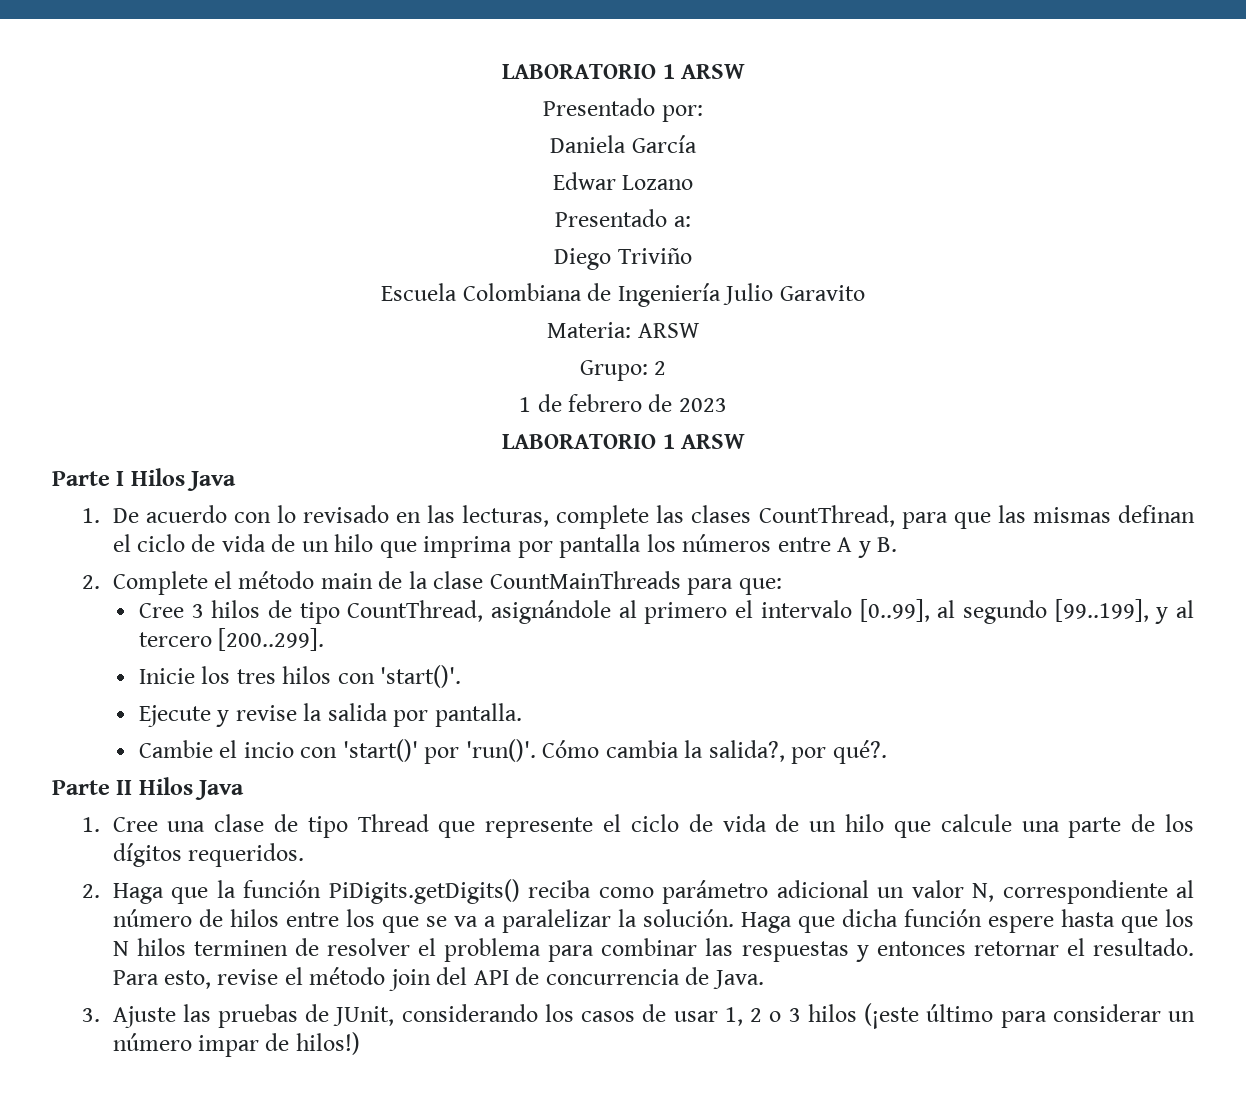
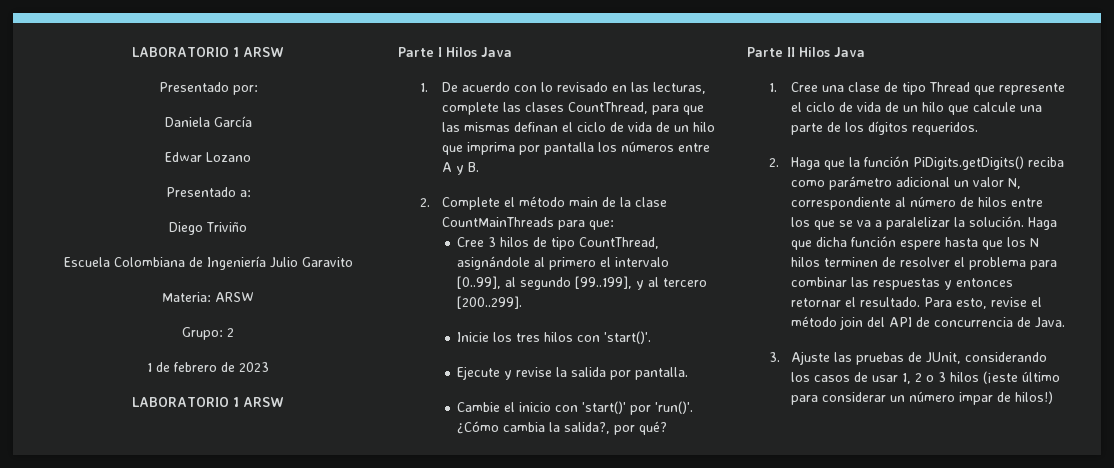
[243,742,294,758] incio -> [519,402,552,412] inicio
[542,740,600,758] Cómo -> [457,421,500,434] ¿Cómo
[832,740,887,764] qué?. -> [639,421,668,435] qué?

